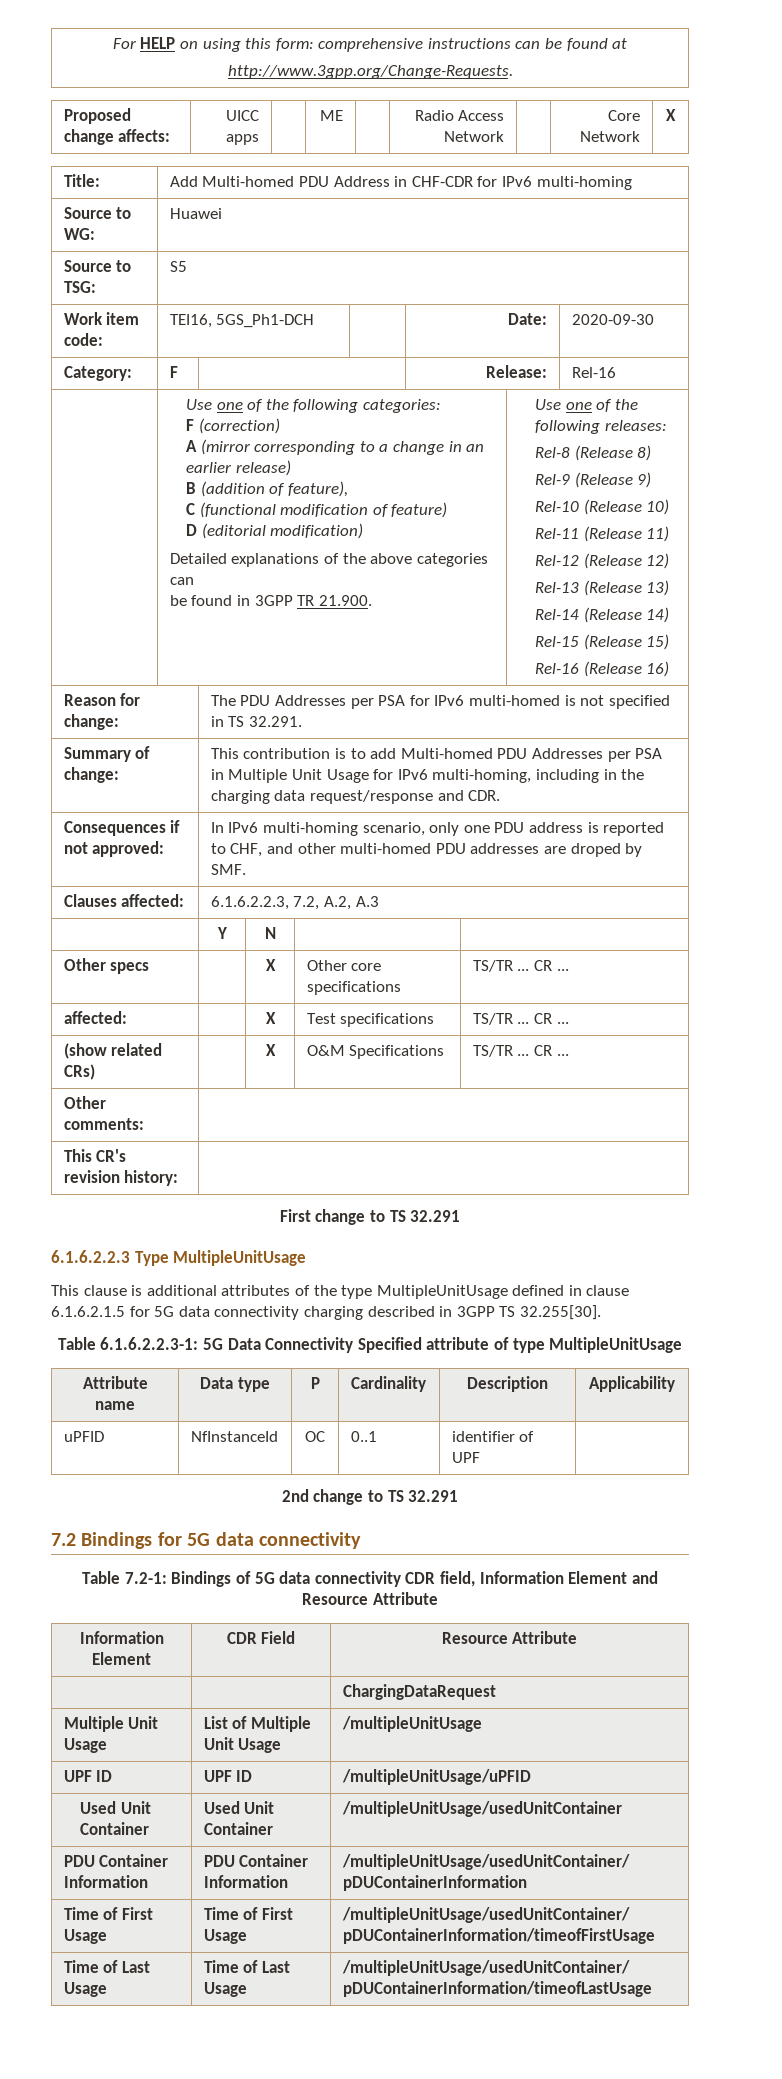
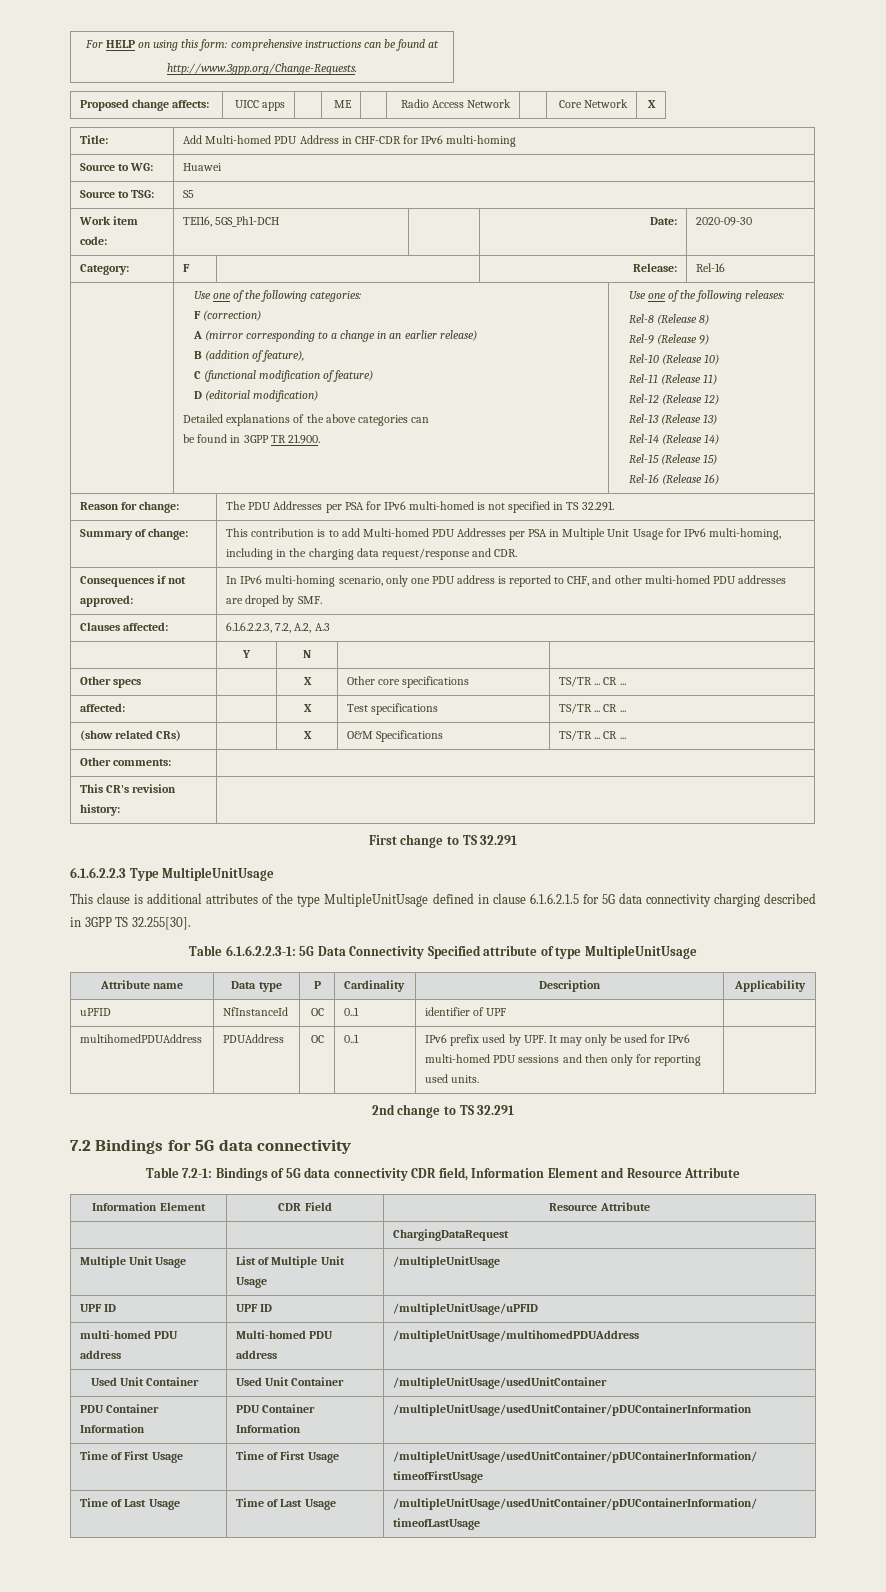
(480, 1457) none -> [80,1034,203,1043] [223,1034,285,1043] [310,1035,324,1043] [344,1034,360,1043] [425,1034,691,1046] [425,1054,701,1066] [425,1074,480,1083] // multihomedPDUAddress | PDUAddress | OC | 0..1 | IPv6 prefix used by UPF. It may only be used for IPv6 multi-homed PDU sessions and then only for reporting used units. |
(531, 1777) none -> [80,1330,179,1339] [80,1350,122,1359] [236,1330,334,1339] [236,1350,278,1359] [393,1330,640,1342] // multi-homed PDU address | Multi-homed PDU address | /multipleUnitUsage/multihomedPDUAddress

